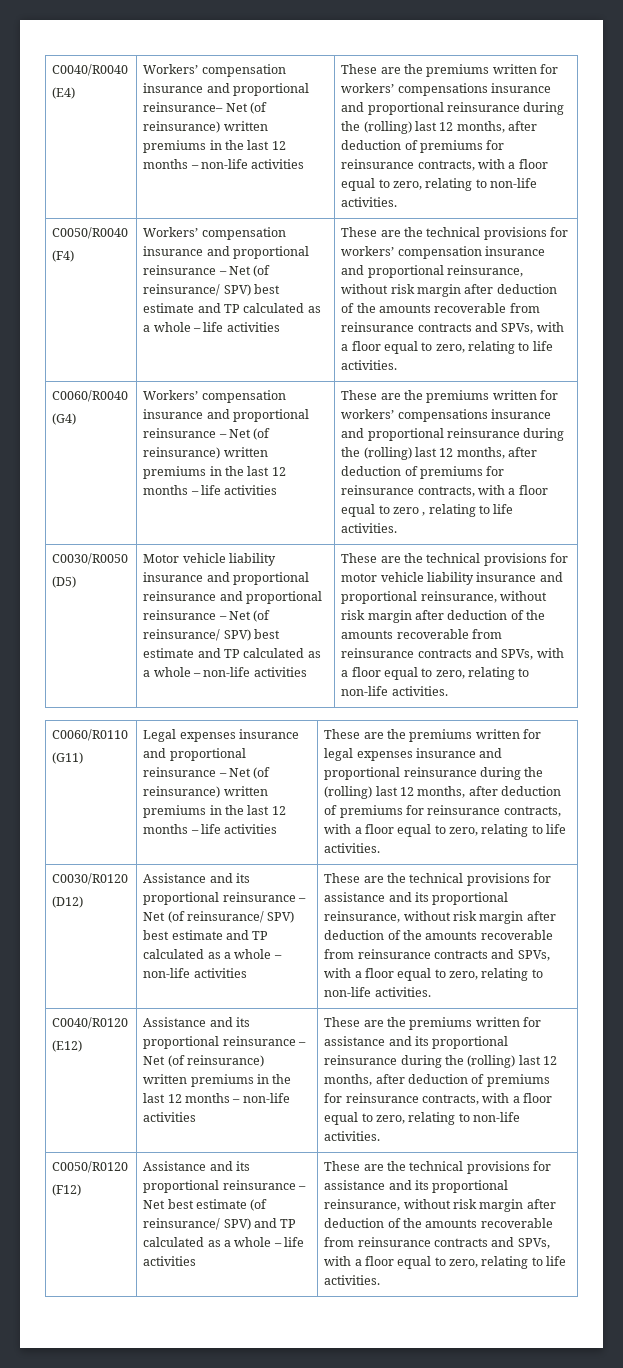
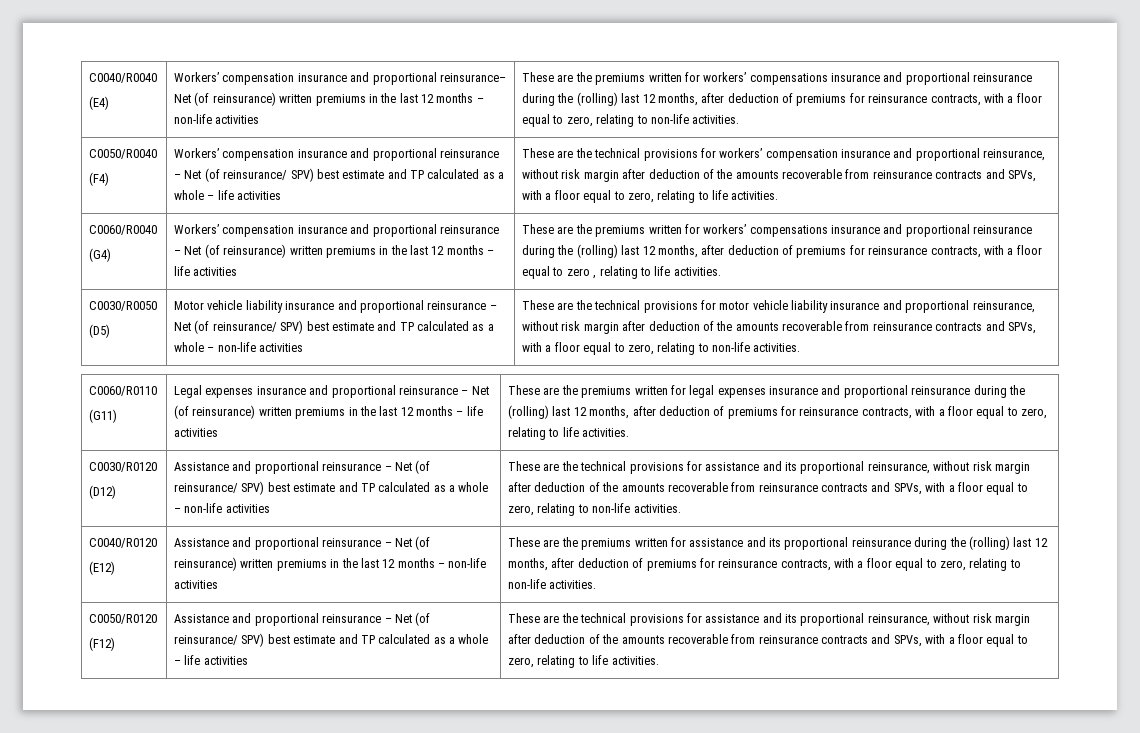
[219,591,322,604] [143,610,217,620] and proportional reinsurance -> (487, 305) none
[235,873,250,883] its -> (252, 466) none
[235,1017,250,1027] its -> (252, 542) none
[235,1161,250,1171] [143,1180,306,1193] [143,1199,268,1211] [143,1218,251,1230] its proportional reinsurance – Net best estimate (of reinsurance/ SPV) -> [254,612,431,626] [174,633,336,647] proportional reinsurance – Net (of reinsurance/ SPV) best estimate

